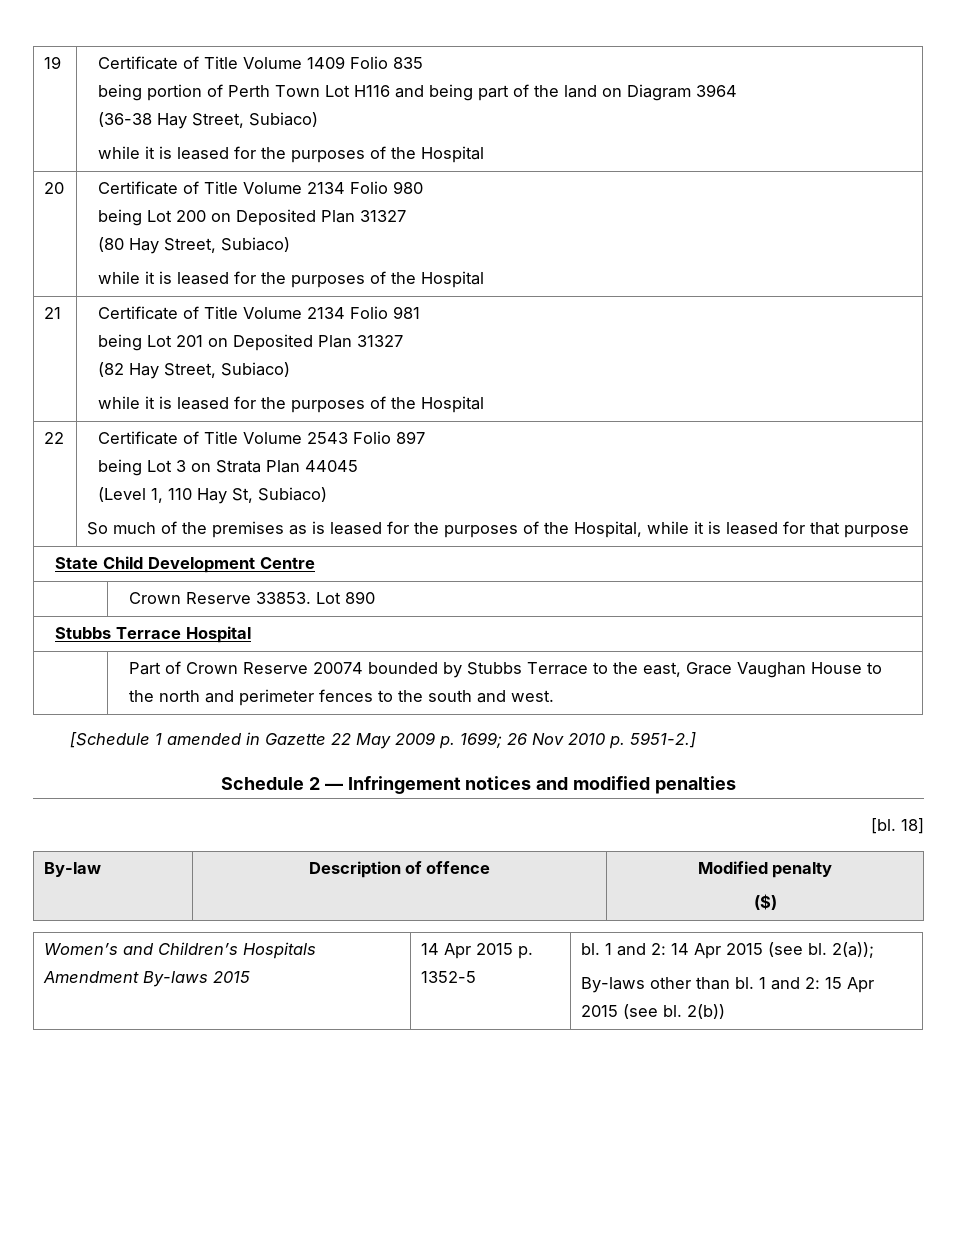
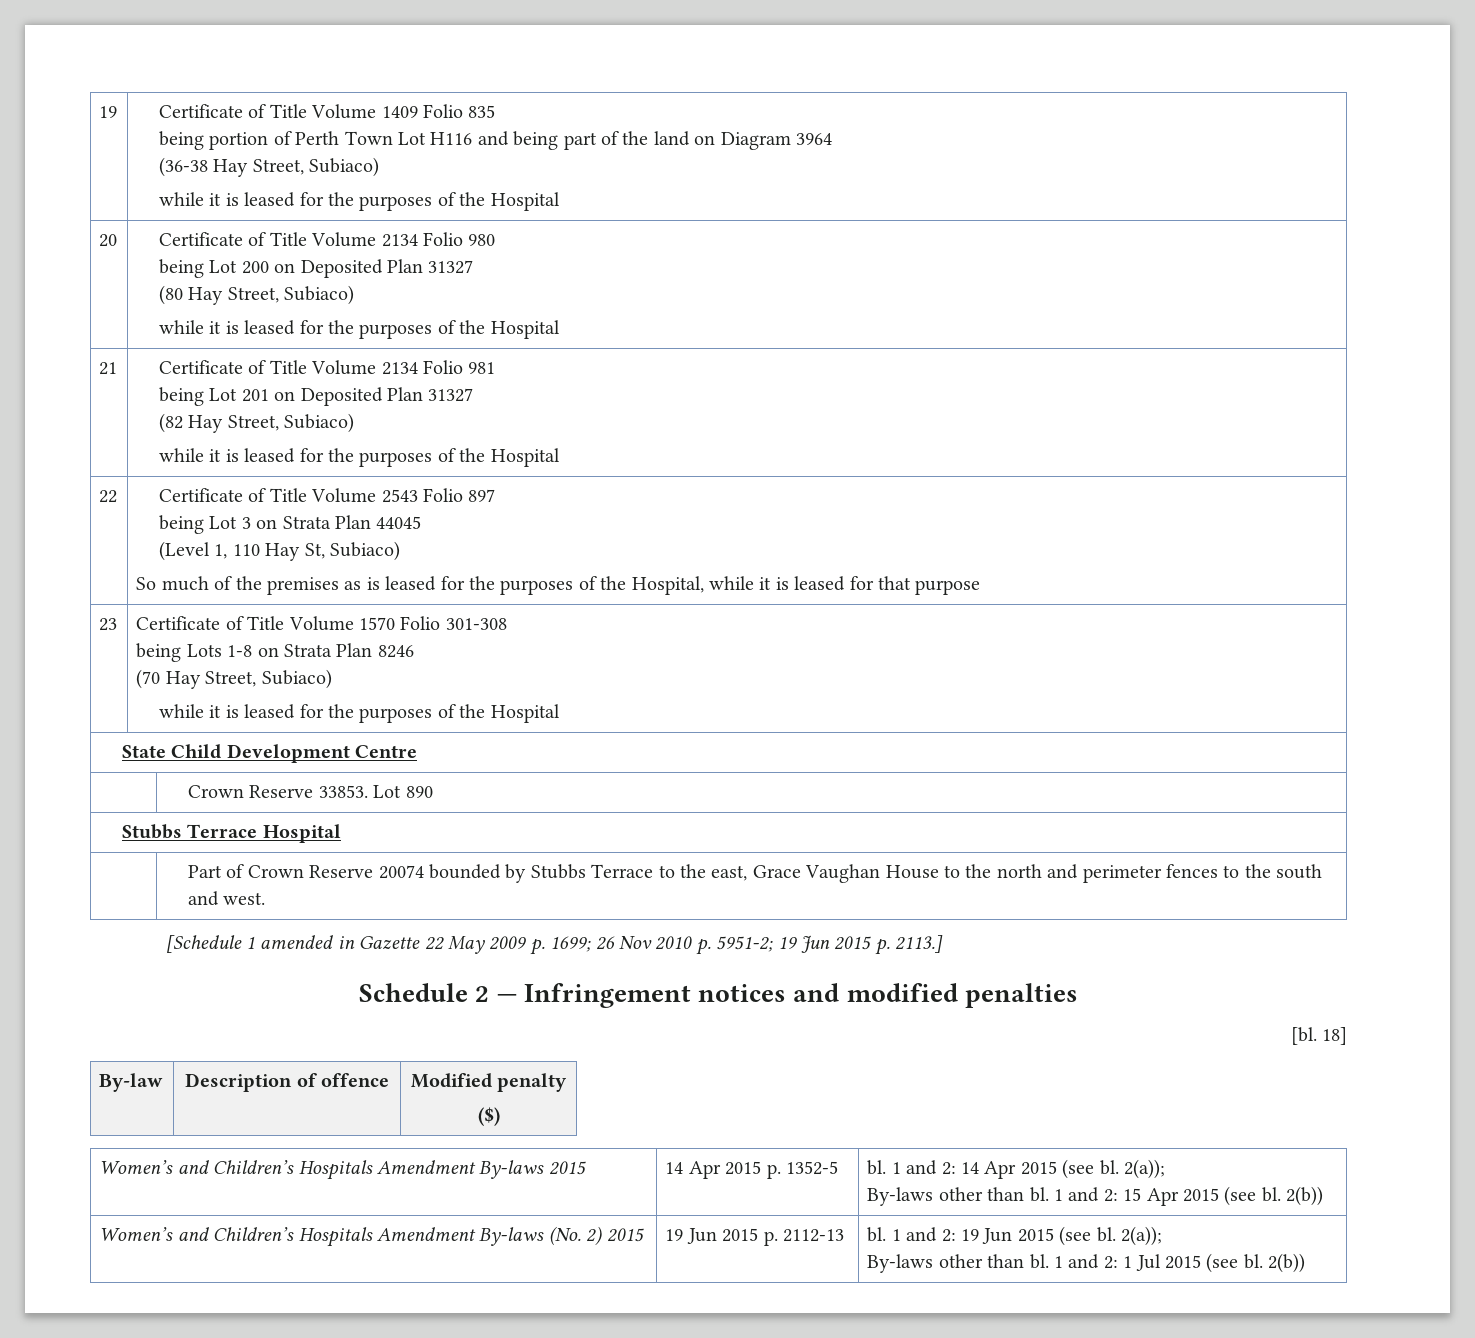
(910, 531) none -> [99,618,118,631] [136,616,507,631] [136,643,414,662] [136,669,332,689] [158,704,560,723] // 23 | Certificate of Title Volume 1570 Folio 301-308 // being Lots 1-8 on Strata Plan 8246 // (70 Hay Street, Subiaco) // while it is leased for the purposes of the Hospital
[630,732,697,748] 5951-2.] -> [716,935,944,955] 5951-2; 19 Jun 2015 p. 2113.]
(726, 1011) none -> [99,1226,644,1247] [665,1228,844,1246] [867,1226,1162,1246] [867,1253,1306,1273] // Women’s and Children’s Hospitals Amendment By-laws (No. 2) 2015 | 19 Jun 2015 p. 2112-13 | bl. 1 and 2: 19 Jun 2015 (see bl. 2(a)); // By-laws other than bl. 1 and 2: 1 Jul 2015 (see bl. 2(b))

